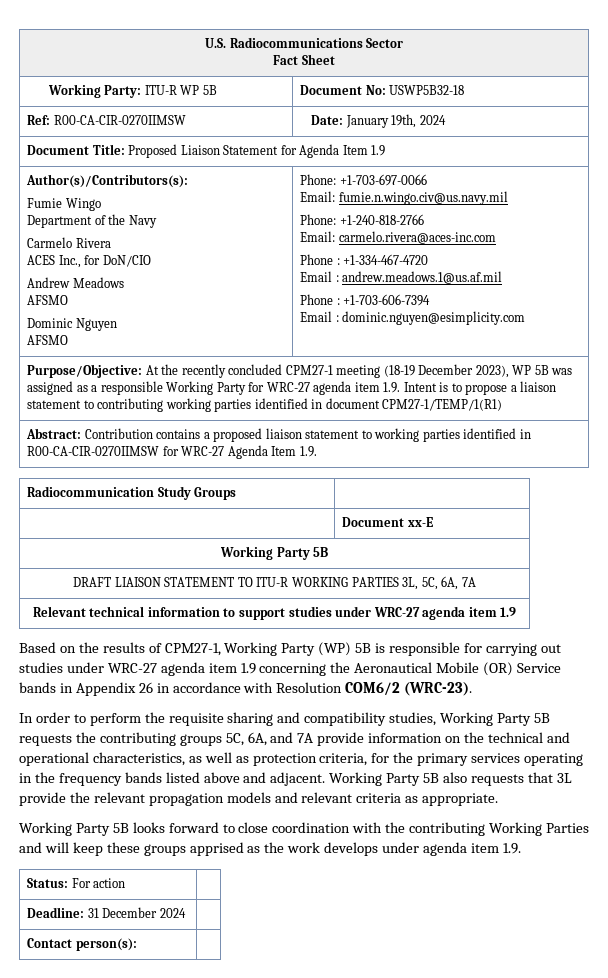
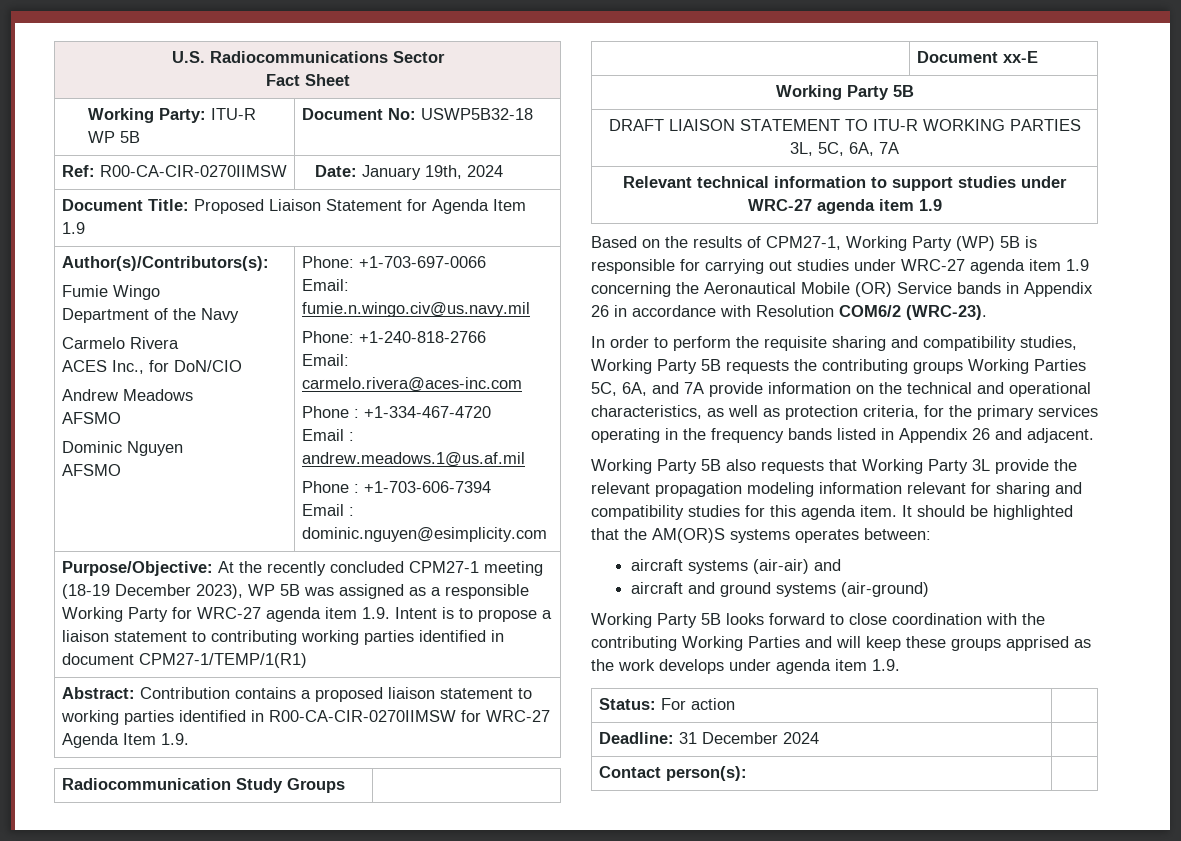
(222, 740) none -> [968,359,1086,374] Working Parties
[203,772,240,783] above -> [881,428,990,443] in Appendix 26
(326, 779) none -> (1094, 435) //
(553, 777) none -> [862,459,968,474] Working Party
[226,792,499,806] models and relevant criteria as appropriate. -> [747,482,1082,497] [591,505,1073,520] [591,528,931,543] [631,559,842,574] [631,582,930,597] modeling information relevant for sharing and compatibility studies for this agenda item. It should be highlighted that the AM(OR)S systems operates between: // aircraft systems (air-air) and // aircraft and ground systems (air-ground)

